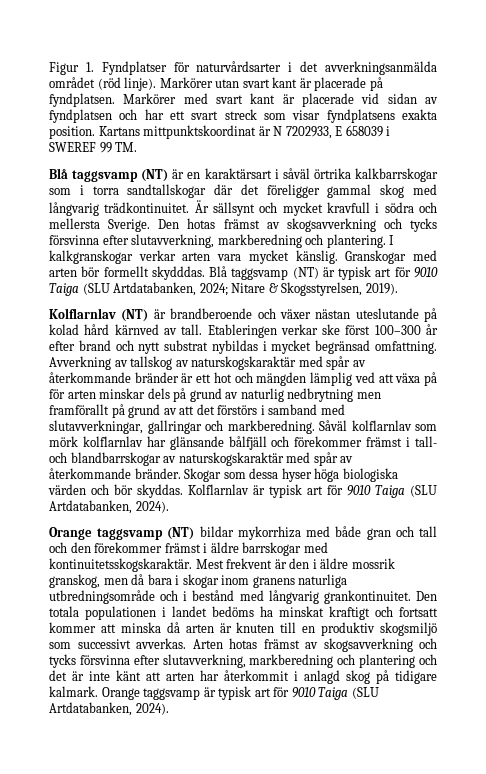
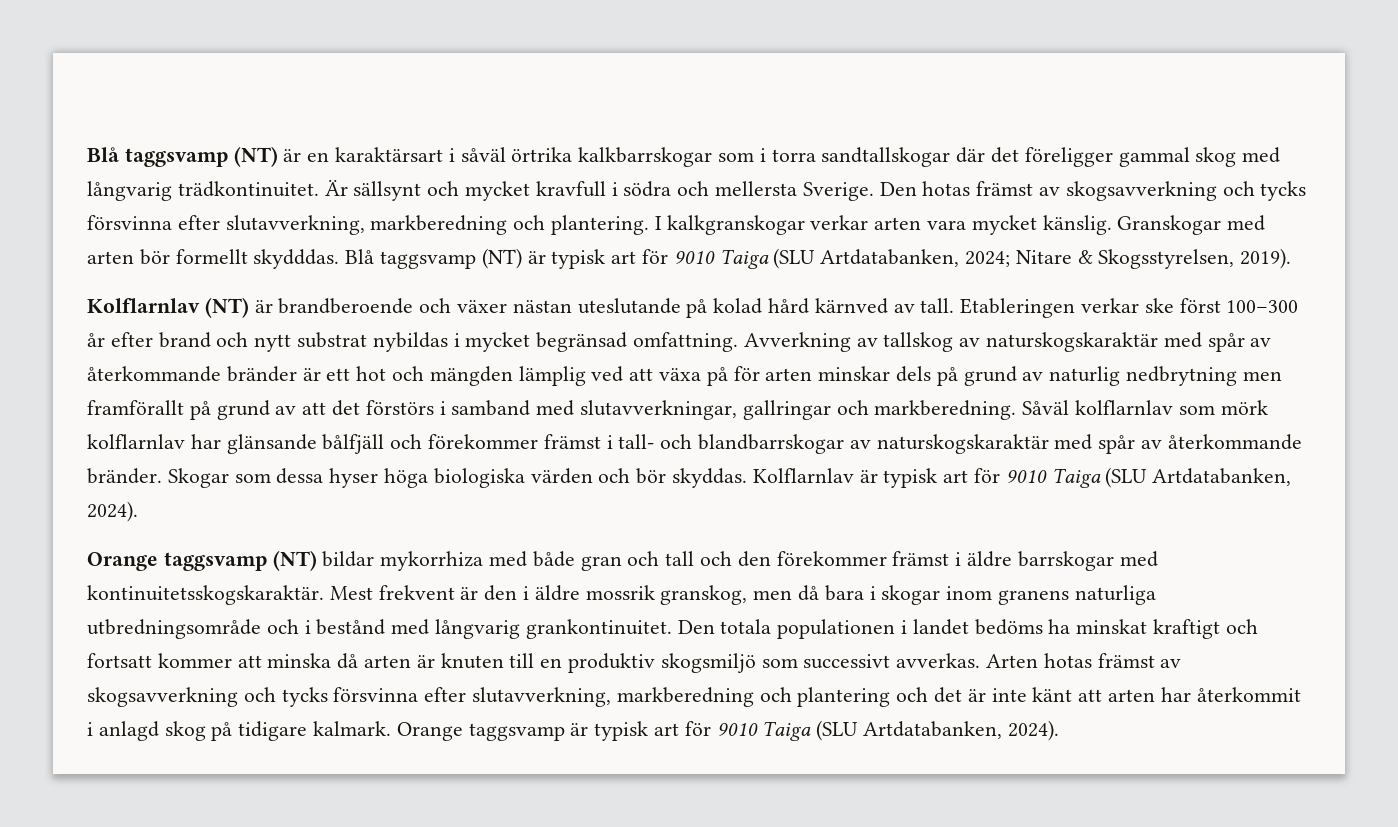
[49,61,437,75] [49,77,383,91] [49,93,438,107] [49,109,437,123] [49,125,391,139] [49,142,138,153] Figur 1. Fyndplatser för naturvårdsarter i det avverkningsanmälda området (röd linje). Markörer utan svart kant är placerade på fyndplatsen. Markörer med svart kant är placerade vid sidan av fyndplatsen och har ett svart streck som visar fyndplatsens exakta position. Kartans mittpunktskoordinat är N 7202933, E 658039 i SWEREF 99 TM. // -> (87, 154) none

